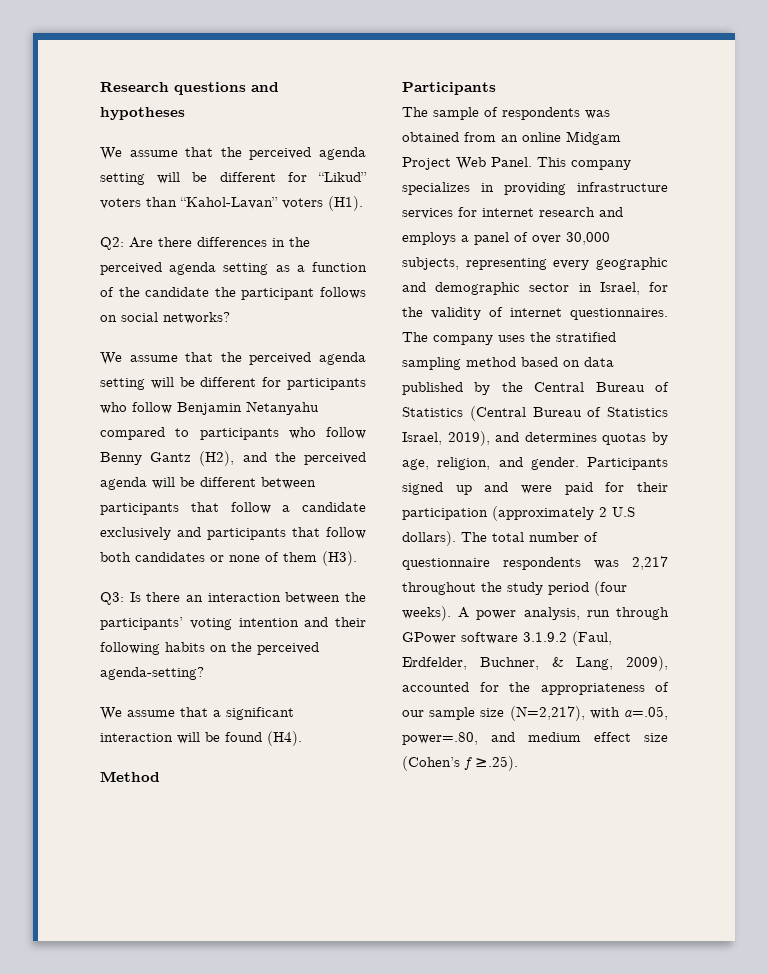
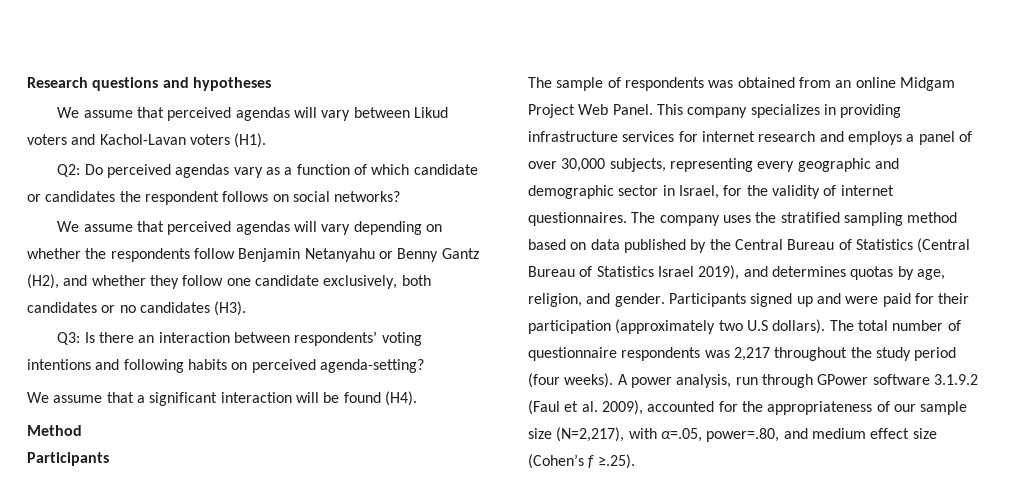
[220,147,366,160] [100,172,367,185] [100,196,363,211] [100,237,310,250] [100,262,367,275] [100,287,315,300] the perceived agenda setting will be different for “Likud” voters than “Kahol-Lavan” voters (H1). // Q2: Are there differences in the perceived agenda setting as a function of the candidate the participant -> [167,107,448,121] [27,133,267,148] [57,164,478,178] [27,191,219,205] perceived agendas will vary between Likud voters and Kachol-Lavan voters (H1). // Q2: Do perceived agendas vary as a function of which candidate or candidates the respondent
[220,352,366,365] [100,377,366,390] [100,401,319,415] [100,427,366,440] [100,451,366,466] [100,477,316,490] [100,502,366,515] [100,527,366,540] [100,552,317,562] the perceived agenda setting will be different for participants who follow Benjamin Netanyahu compared to participants who follow Benny Gantz (H2), and the perceived agenda will be different between participants that follow a candidate exclusively and participants that follow both candidates or none of them -> [167,221,442,235] [27,248,479,262] [27,274,431,289] [27,302,210,313] perceived agendas will vary depending on whether the respondents follow Benjamin Netanyahu or Benny Gantz (H2), and whether they follow one candidate exclusively, both candidates or no candidates
[345,592,366,602] [100,617,366,630] the participants’ voting intention and their -> [294,331,422,346] [27,359,120,370] respondents’ voting intentions and
[231,642,252,652] the -> (248, 366) none
[402,432,442,445] Israel, -> [657,266,694,277] Israel
[599,507,607,517] 2 -> [718,320,743,331] two
[572,631,612,646] [402,657,614,670] (Faul, Erdfelder, Buchner, & Lang, -> [528,400,598,415] (Faul et al.

